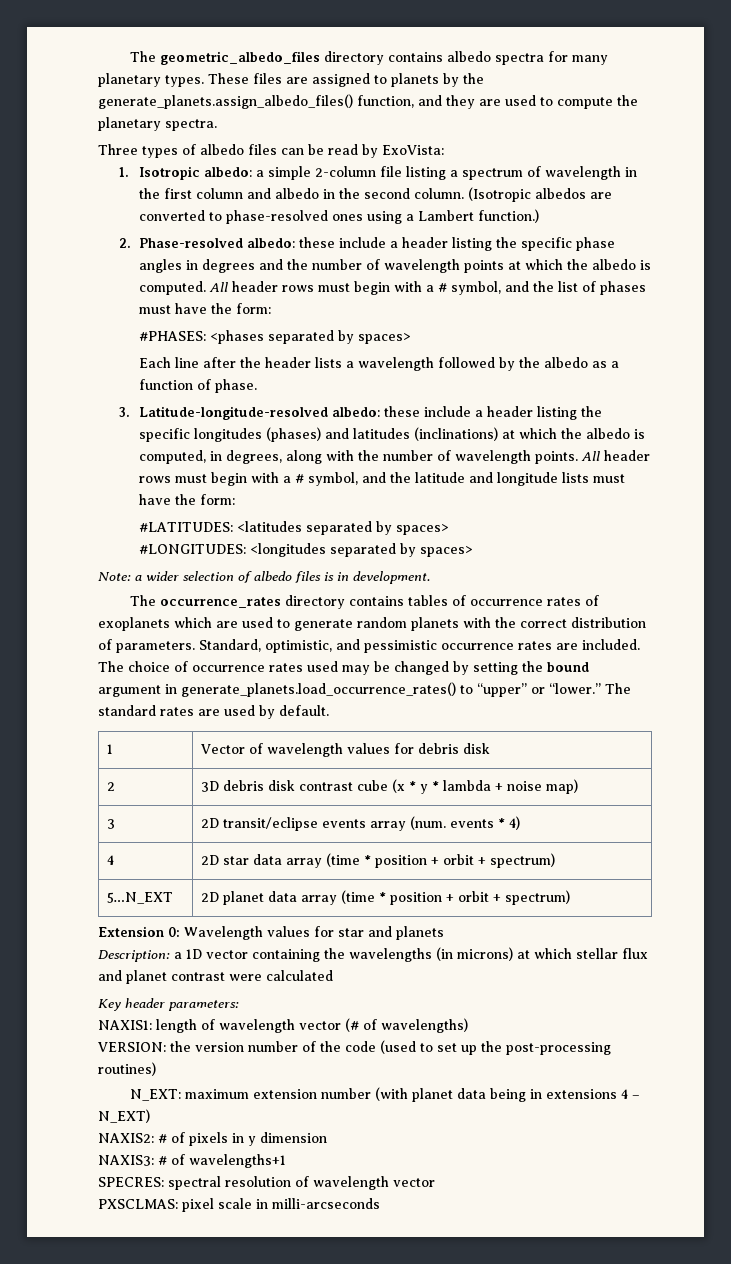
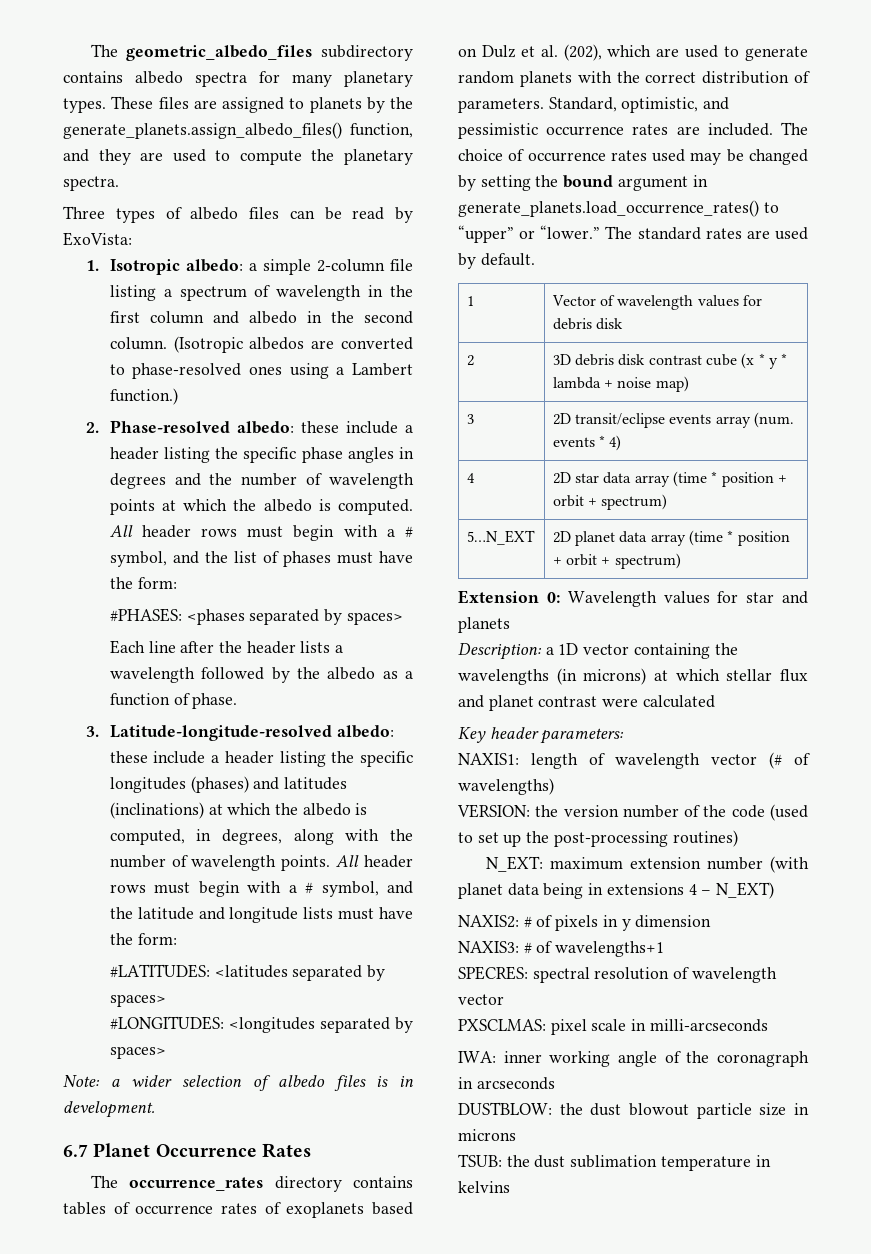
[323,51,384,65] directory -> [321,45,414,61] subdirectory
(430, 577) none -> [63,1143,311,1158] // 6.7 Planet Occurrence Rates
(170, 624) none -> [371,1202,413,1215] [458,44,602,61] based on Dulz et al. (202),
(380, 1203) none -> [458,1051,809,1067] [458,1077,555,1090] [458,1102,809,1119] [458,1129,516,1141] [458,1154,771,1171] [458,1181,510,1193] // IWA: inner working angle of the coronagraph in arcseconds // DUSTBLOW: the dust blowout particle size in microns // TSUB: the dust sublimation temperature in kelvins

